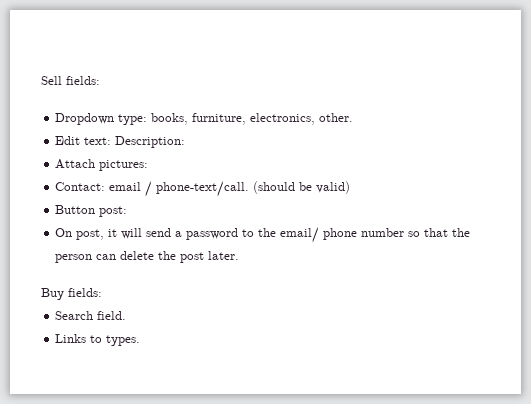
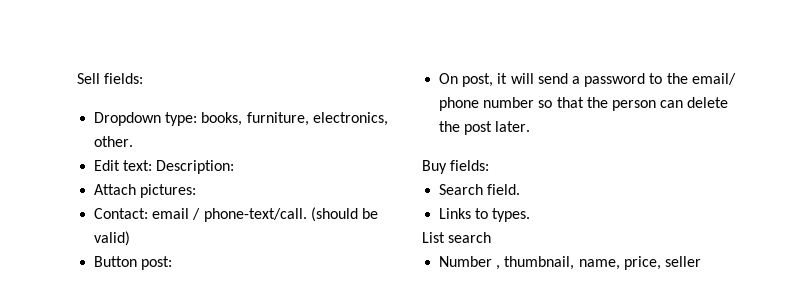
(141, 340) none -> [422,232,492,243] [439,256,701,270] // List search // Number , thumbnail, name, price, seller

